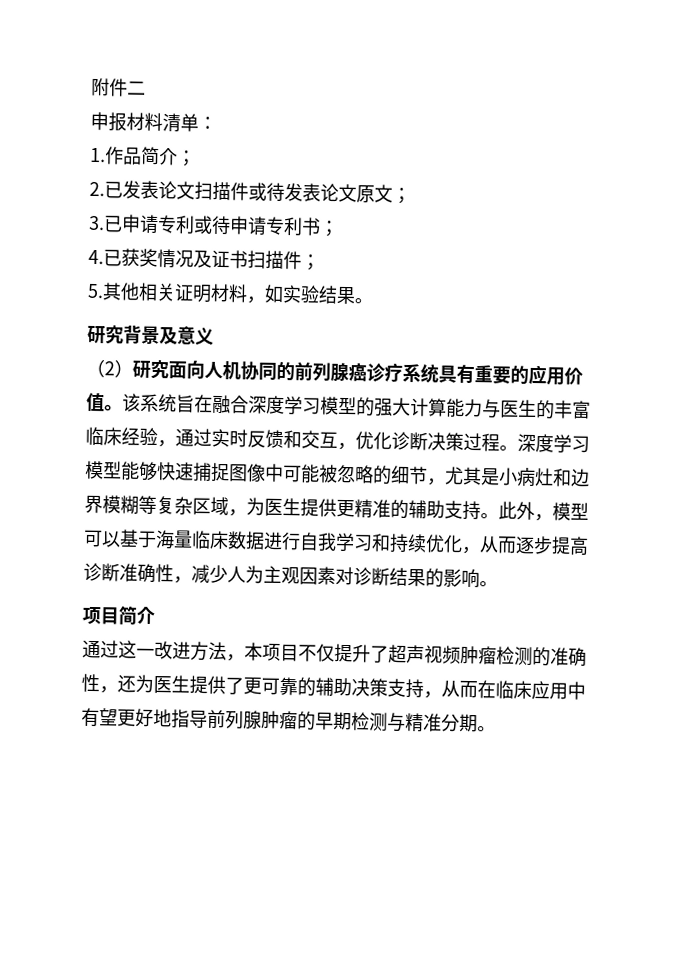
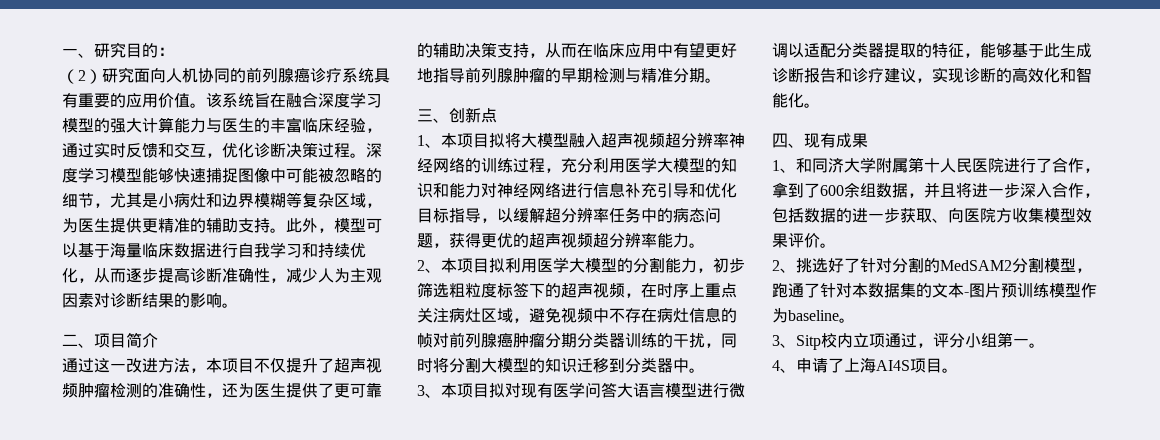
[91,77,146,97] [90,111,217,133] [90,146,196,167] [89,180,411,205] [88,214,339,237] [88,248,320,271] [87,282,373,305] [87,325,214,345] 附件二 // 申报材料清单： // 1.作品简介； // 2.已发表论文扫描件或待发表论文原文； // 3.已申请专利或待申请专利书； // 4.已获奖情况及证书扫描件； // 5.其他相关证明材料，如实验结果。 // 研究背景及意义 -> [62,42,174,58] 一、研究目的：
(498, 584) none -> [62,334,94,348] 二、
(496, 729) none -> [417,107,497,123] [417,132,745,148] [417,157,737,173] [417,182,737,198] [417,207,721,223] [417,232,705,248] [417,257,745,273] [417,282,737,298] [417,307,737,323] [417,332,737,348] [417,357,705,373] [417,382,745,398] [772,42,1092,58] [772,67,1092,83] [772,93,820,108] [772,133,868,148] [772,157,1100,173] [772,182,1100,198] [772,207,1092,223] [772,233,836,248] [772,257,1092,273] [772,283,1097,298] [772,308,855,323] [772,332,1045,350] [772,358,958,373] // 三、创新点 // 1、本项目拟将大模型融入超声视频超分辨率神经网络的训练过程，充分利用医学大模型的知识和能力对神经网络进行信息补充引导和优化目标指导，以缓解超分辨率任务中的病态问题，获得更优的超声视频超分辨率能力。 // 2、本项目拟利用医学大模型的分割能力，初步筛选粗粒度标签下的超声视频，在时序上重点关注病灶区域，避免视频中不存在病灶信息的帧对前列腺癌肿瘤分期分类器训练的干扰，同时将分割大模型的知识迁移到分类器中。 // 3、本项目拟对现有医学问答大语言模型进行微调以适配分类器提取的特征，能够基于此生成诊断报告和诊疗建议，实现诊断的高效化和智能化。 // 四、现有成果 // 1、和同济大学附属第十人民医院进行了合作，拿到了600余组数据，并且将进一步深入合作，包括数据的进一步获取、向医院方收集模型效果评价。 // 2、挑选好了针对分割的MedSAM2分割模型，跑通了针对本数据集的文本-图片预训练模型作为baseline。 // 3、Sitp校内立项通过，评分小组第一。 // 4、申请了上海AI4S项目。

